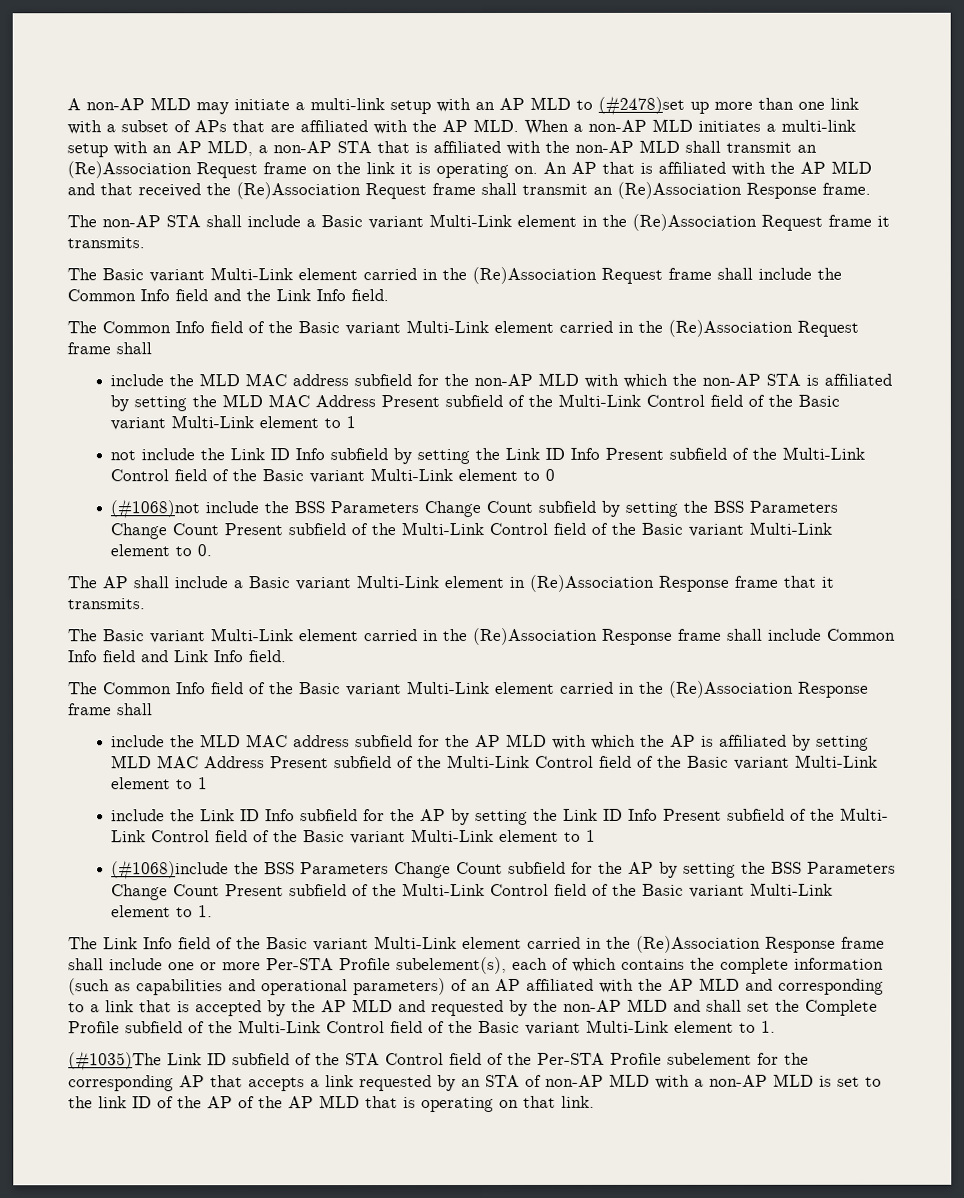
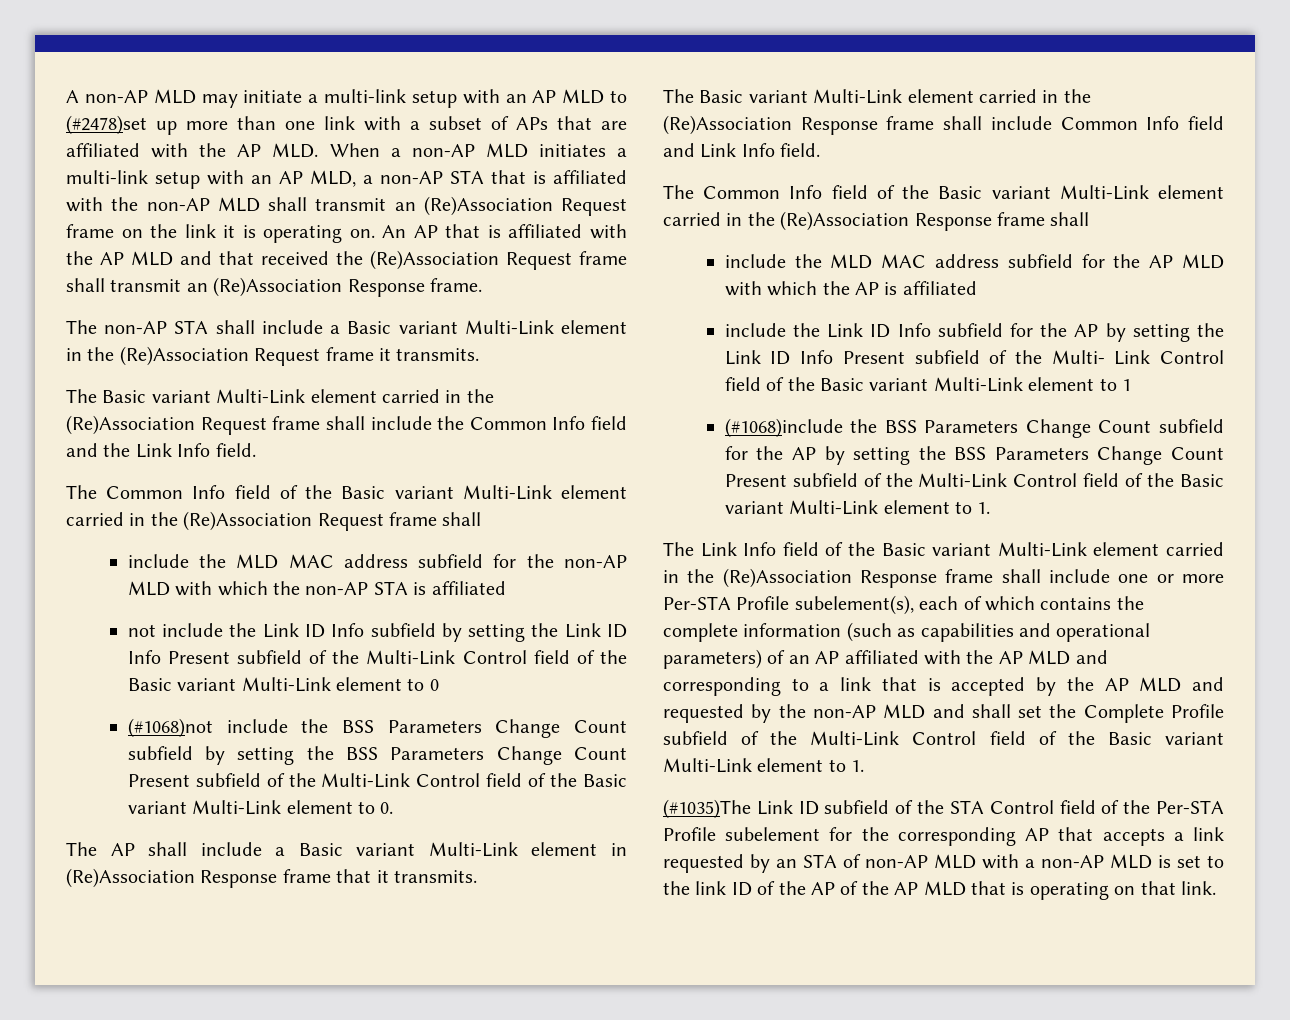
[110,393,841,412] [110,415,357,431] by setting the MLD MAC Address Present subfield of the Multi-Link Control field of the Basic variant Multi-Link element to 1 -> (506, 588) none
[792,734,870,751] [111,754,879,770] [111,777,209,790] by setting MLD MAC Address Present subfield of the Multi-Link Control field of the Basic variant Multi-Link element to 1 -> (977, 288) none

